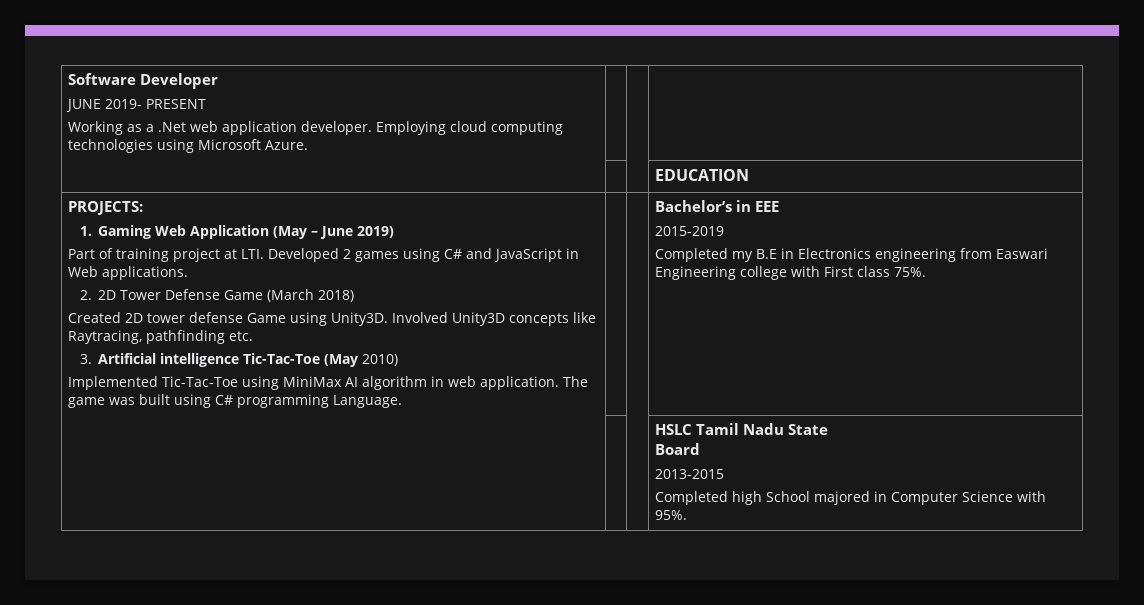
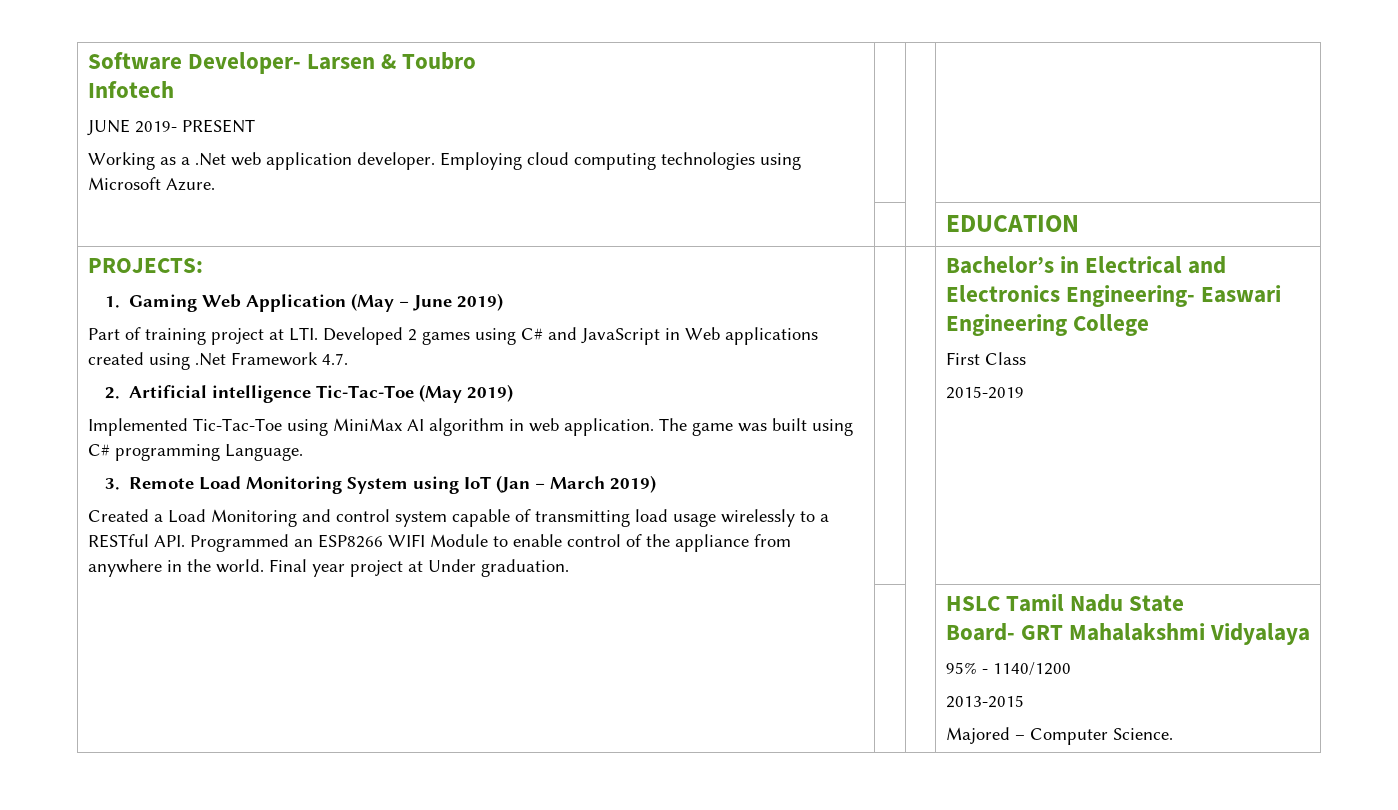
[139,73,218,89] Developer -> [187,52,477,74] [87,81,174,98] Developer- Larsen & Toubro // Infotech
[101,266,188,280] [79,289,355,302] [67,312,596,326] [67,330,253,344] [79,354,92,364] applications. // 2. 2D Tower Defense Game (March 2018) // Created 2D tower defense Game using Unity3D. Involved Unity3D concepts like Raytracing, pathfinding etc. // 3. -> [724,327,818,345] [87,352,348,370] [104,387,120,399] applications created using .Net Framework 4.7. // 2.
[362,354,399,366] 2010) -> [467,384,514,402] 2019)
[654,200,779,212] [654,226,724,236] [654,248,1048,262] [654,266,926,280] [654,423,829,435] [654,443,700,455] [654,469,724,479] [654,491,1046,505] [654,510,687,520] | | | Bachelor’s in EEE // 2015-2019 // Completed my B.E in Electronics engineering from Easwari Engineering college with First class 75%. // | | | HSLC Tamil Nadu State // Board // 2013-2015 // Completed high School majored in Computer Science with 95%. -> [104,475,657,494] [87,509,829,527] [87,534,791,552] [87,559,569,577] [945,256,1227,274] [945,285,1282,307] [945,314,1149,336] [945,352,1026,365] [945,386,1024,399] [945,594,1185,612] [945,623,1311,645] [945,662,1071,676] [945,695,1024,708] [945,727,1173,745] // 3. Remote Load Monitoring System using IoT (Jan – March 2019) // Created a Load Monitoring and control system capable of transmitting load usage wirelessly to a RESTful API. Programmed an ESP8266 WIFI Module to enable control of the appliance from anywhere in the world. Final year project at Under graduation. | | | Bachelor’s in Electrical and Electronics Engineering- Easwari Engineering College // First Class // 2015-2019 // | | | HSLC Tamil Nadu State // Board- GRT Mahalakshmi Vidyalaya // 95% - 1140/1200 // 2013-2015 // Majored – Computer Science.

